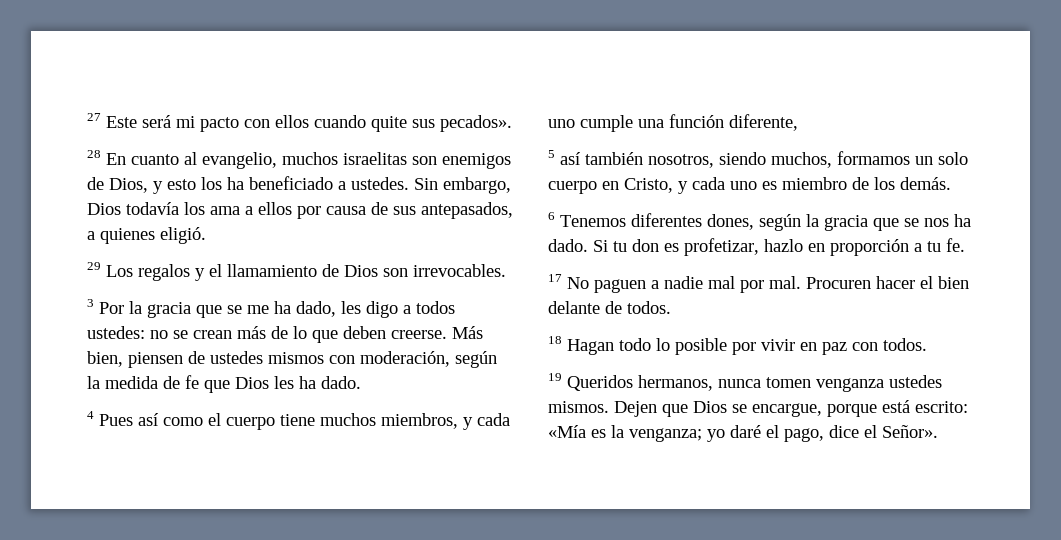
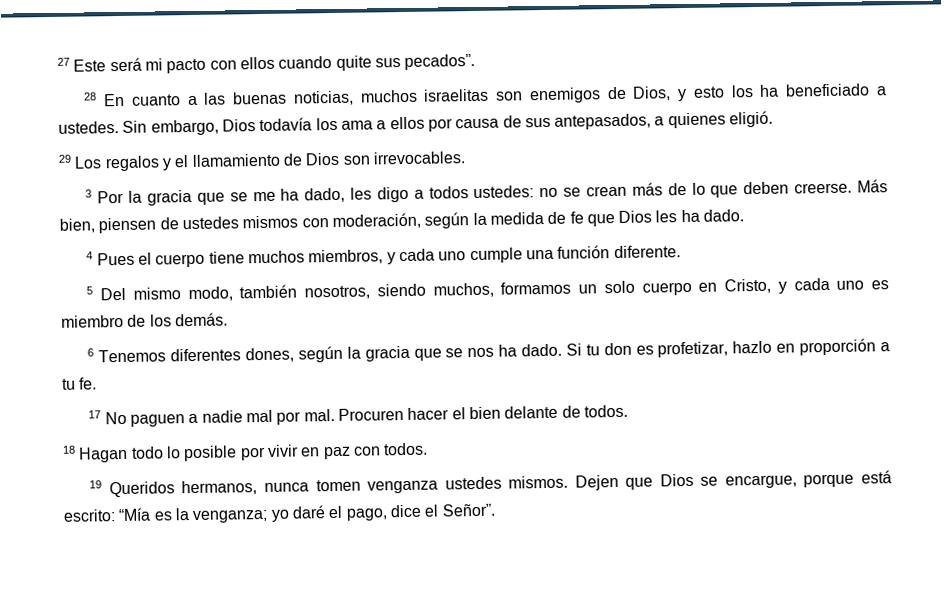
[440,115,512,132] pecados». -> [404,53,476,70] pecados”.
[184,152,277,169] al evangelio, -> [187,90,354,106] a las buenas noticias,
[138,413,203,426] así como -> (135, 259) none
[729,114,798,131] diferente, -> [613,245,681,259] diferente.
[560,152,580,165] así -> [100,286,233,302] Del mismo modo,
[548,425,586,438] «Mía -> [118,507,152,522] “Mía
[882,425,938,438] Señor». -> [441,503,495,517] Señor”.

